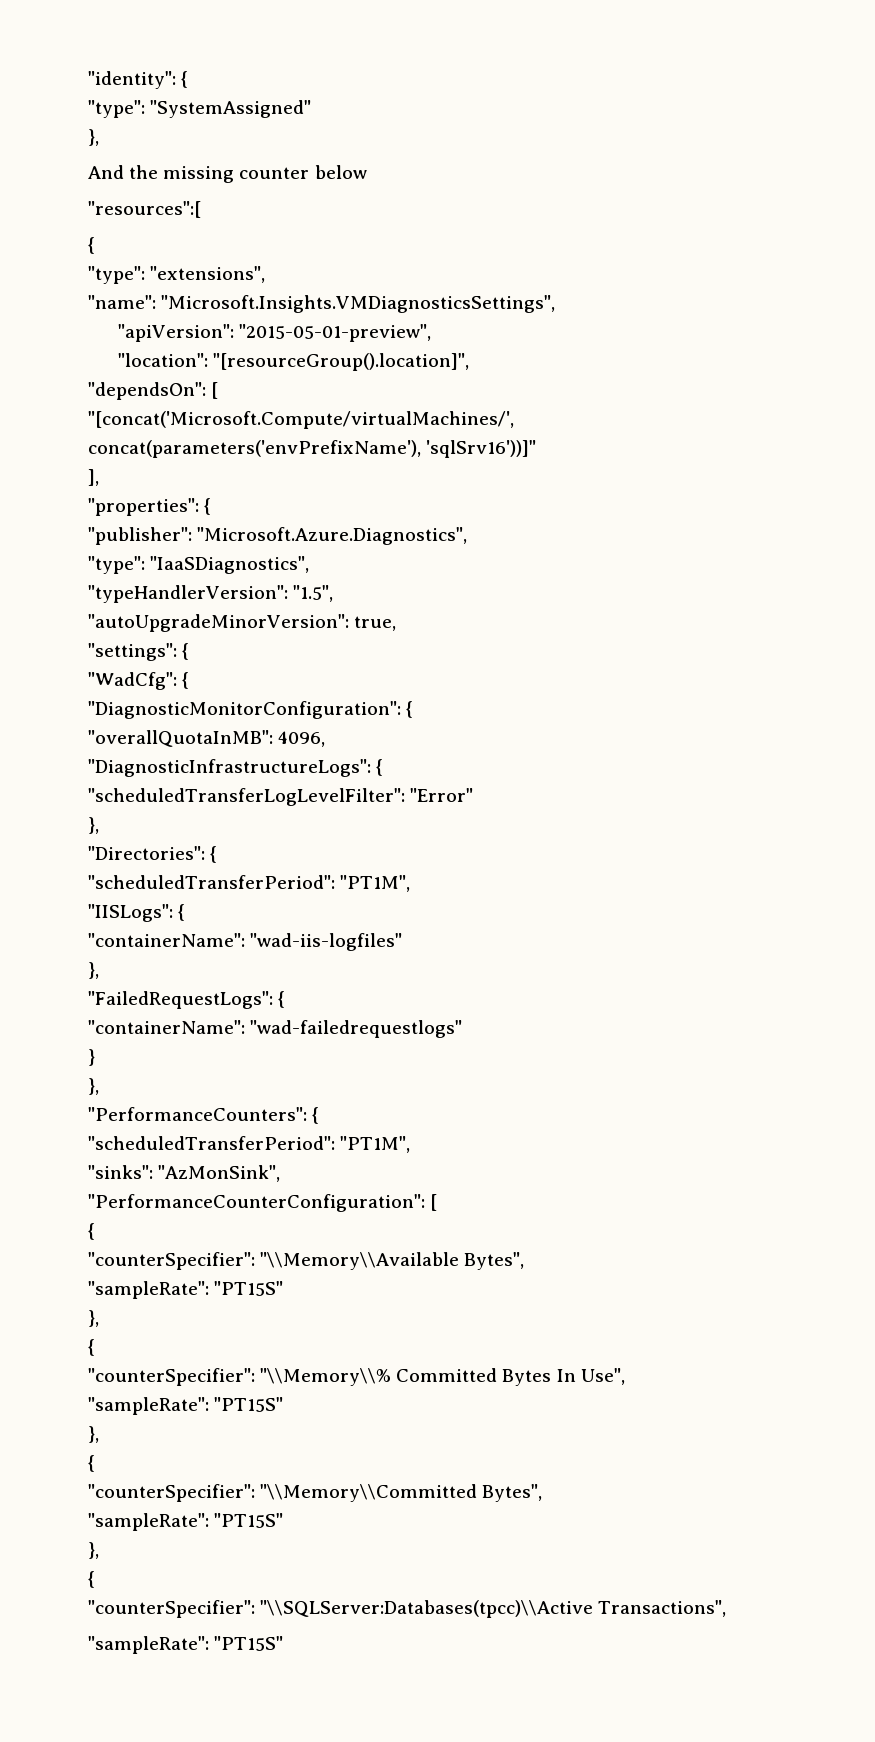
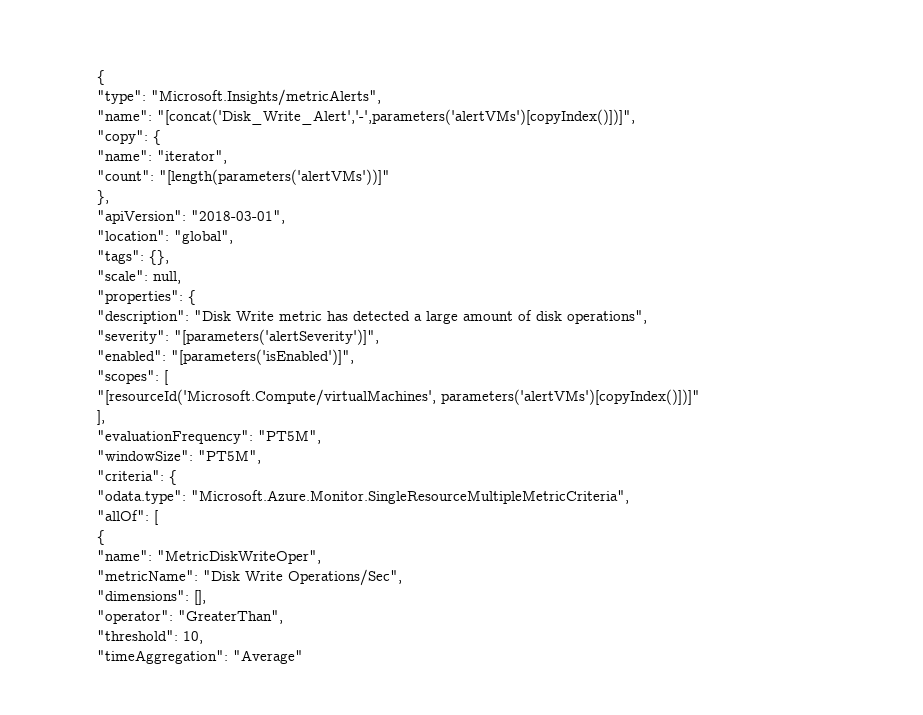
[88,71,189,89] [88,100,312,118] [88,129,99,146] [88,165,367,183] [88,201,201,218] [88,237,95,254] [88,266,266,284] [88,295,556,313] "identity": { // "type": "SystemAssigned" // }, // And the missing counter below // "resources":[ // { // "type": "extensions", // "name": "Microsoft.Insights.VMDiagnosticsSettings", -> [97,70,106,85] [97,89,382,106] [97,109,636,125] [97,130,162,145] [97,150,228,164] [97,169,391,185] [97,190,110,205] { // "type": "Microsoft.Insights/metricAlerts", // "name": "[concat('Disk_Write_Alert','-',parameters('alertVMs')[copyIndex()])]", // "copy": { // "name": "iterator", // "count": "[length(parameters('alertVMs'))]" // },
[239,324,432,342] "2015-05-01-preview", -> [191,210,286,224] "2018-03-01",
[213,353,470,371] [88,382,219,400] [88,411,514,429] [88,440,537,458] [88,469,99,486] [88,498,212,516] [88,527,468,545] [88,556,310,574] [88,585,334,603] [88,614,397,632] [88,643,190,661] [88,672,190,690] [88,701,414,719] [88,730,326,747] [88,759,384,777] [88,788,474,806] [88,817,99,834] [88,846,218,863] [88,875,411,892] [88,904,186,922] [88,933,403,951] [88,962,99,979] [88,991,286,1009] [88,1020,463,1038] [88,1049,95,1066] [88,1078,99,1095] [88,1107,320,1124] [88,1136,411,1153] [88,1165,281,1182] [88,1194,438,1212] [88,1223,95,1240] [88,1252,525,1270] [88,1281,284,1299] [88,1310,99,1327] [88,1339,95,1356] [88,1368,625,1386] [88,1397,284,1415] [88,1426,99,1443] [88,1455,95,1472] [88,1484,543,1502] [88,1513,284,1531] [88,1542,99,1559] [88,1571,95,1588] [88,1600,727,1618] [88,1636,284,1654] "[resourceGroup().location]", // "dependsOn": [ // "[concat('Microsoft.Compute/virtualMachines/', concat(parameters('envPrefixName'), 'sqlSrv16'))]" // ], // "properties": { // "publisher": "Microsoft.Azure.Diagnostics", // "type": "IaaSDiagnostics", // "typeHandlerVersion": "1.5", // "autoUpgradeMinorVersion": true, // "settings": { // "WadCfg": { // "DiagnosticMonitorConfiguration": { // "overallQuotaInMB": 4096, // "DiagnosticInfrastructureLogs": { // "scheduledTransferLogLevelFilter": "Error" // }, // "Directories": { // "scheduledTransferPeriod": "PT1M", // "IISLogs": { // "containerName": "wad-iis-logfiles" // }, // "FailedRequestLogs": { // "containerName": "wad-failedrequestlogs" // } // }, // "PerformanceCounters": { // "scheduledTransferPeriod": "PT1M", // "sinks": "AzMonSink", // "PerformanceCounterConfiguration": [ // { // "counterSpecifier": "\\Memory\\Available Bytes", // "sampleRate": "PT15S" // }, // { // "counterSpecifier": "\\Memory\\% Committed Bytes In Use", // "sampleRate": "PT15S" // }, // { // "counterSpecifier": "\\Memory\\Committed Bytes", // "sampleRate": "PT15S" // }, // { // "counterSpecifier": "\\SQLServer:Databases(tpcc)\\Active Transactions", // "sampleRate": "PT15S" -> [174,230,234,244] [97,250,170,265] [97,270,182,284] [97,290,197,305] [97,310,648,324] [97,329,380,345] [97,349,355,365] [97,370,169,385] [97,389,701,406] [97,410,106,425] [97,430,322,444] [97,450,262,464] [97,470,178,485] [97,490,630,504] [97,510,159,525] [97,530,106,545] [97,550,322,564] [97,569,403,586] [97,590,207,605] [97,610,284,624] [97,630,204,644] [97,650,304,664] "global", // "tags": {}, // "scale": null, // "properties": { // "description": "Disk Write metric has detected a large amount of disk operations", // "severity": "[parameters('alertSeverity')]", // "enabled": "[parameters('isEnabled')]", // "scopes": [ // "[resourceId('Microsoft.Compute/virtualMachines', parameters('alertVMs')[copyIndex()])]" // ], // "evaluationFrequency": "PT5M", // "windowSize": "PT5M", // "criteria": { // "odata.type": "Microsoft.Azure.Monitor.SingleResourceMultipleMetricCriteria", // "allOf": [ // { // "name": "MetricDiskWriteOper", // "metricName": "Disk Write Operations/Sec", // "dimensions": [], // "operator": "GreaterThan", // "threshold": 10, // "timeAggregation": "Average"

